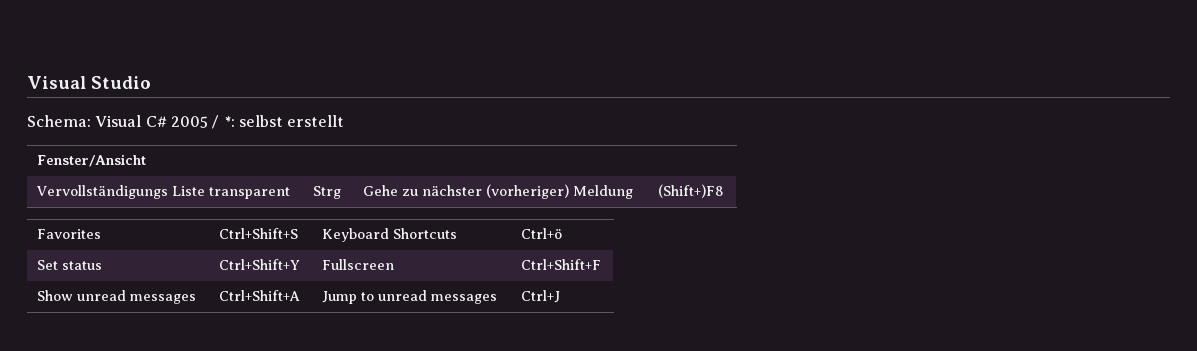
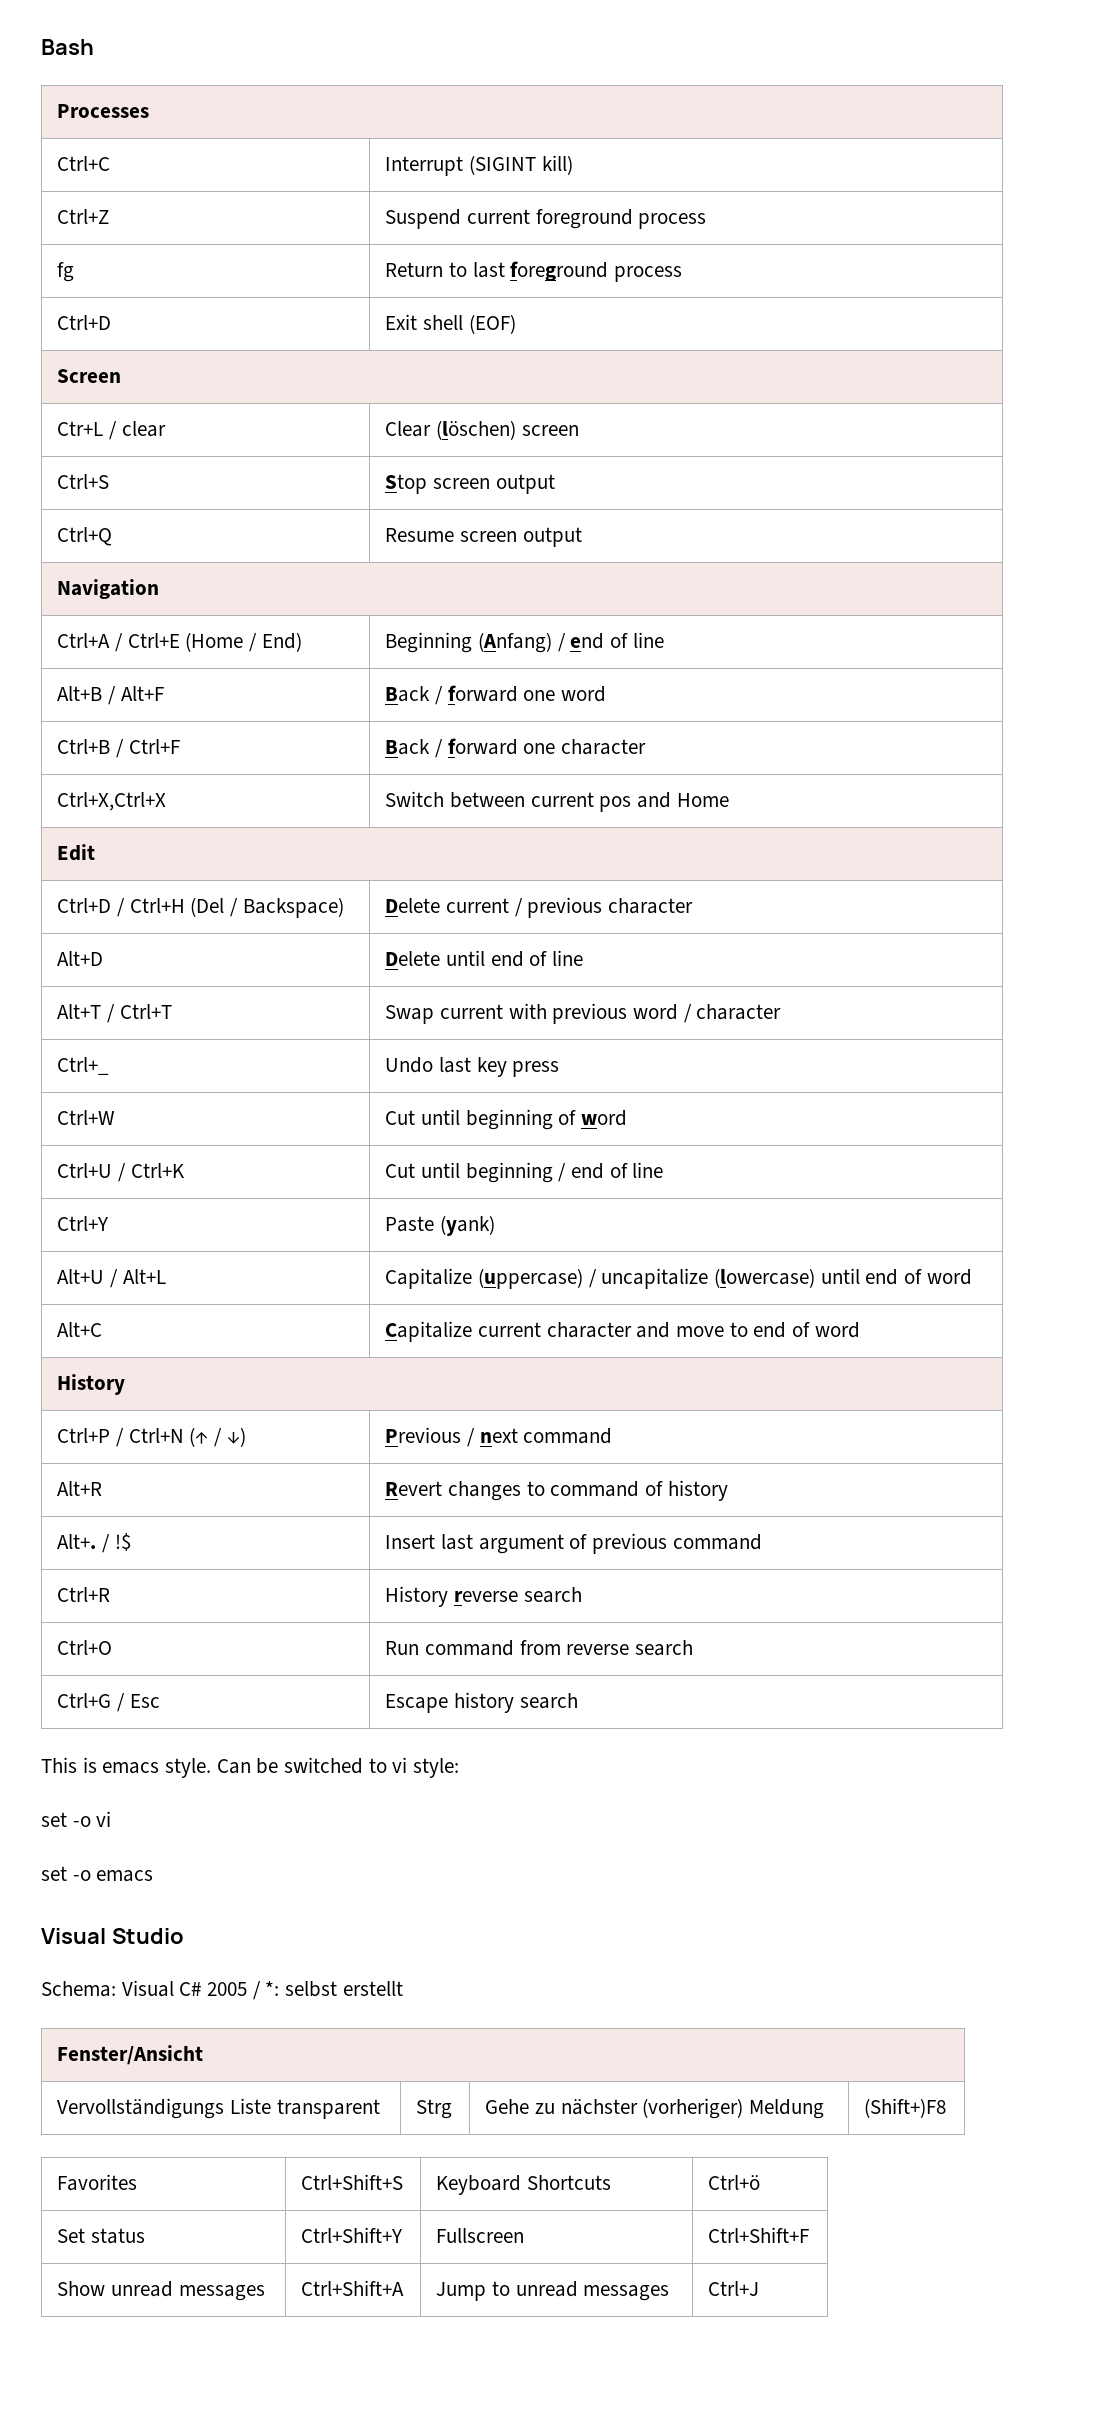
(27, 82) none -> [41,39,94,55] [57,104,150,118] [57,156,111,171] [385,155,573,176] [57,209,110,224] [385,209,707,229] [57,262,75,282] [385,261,682,282] [57,315,112,330] [385,314,516,334] [57,369,122,383] [57,421,166,440] [385,420,579,440] [57,474,110,489] [385,474,555,494] [57,527,113,546] [385,527,582,547] [57,579,160,599] [57,632,302,652] [385,632,664,653] [57,686,164,705] [385,685,606,705] [57,739,180,758] [385,738,646,758] [57,792,167,811] [385,791,729,812] [57,844,96,861] [57,897,344,918] [385,897,693,918] [57,951,104,966] [385,950,583,967] [57,1004,172,1023] [385,1003,782,1024] [57,1057,110,1075] [385,1057,560,1077] [57,1110,116,1125] [385,1109,627,1130] [57,1163,185,1182] [385,1162,664,1183] [57,1216,109,1231] [385,1215,495,1236] [57,1269,166,1288] [385,1268,972,1289] [57,1322,103,1337] [385,1321,860,1342] [57,1374,126,1395] [57,1427,246,1447] [385,1427,613,1447] [57,1481,103,1496] [385,1480,728,1501] [57,1533,131,1553] [385,1533,762,1554] [57,1587,111,1602] [385,1586,582,1607] [57,1640,113,1655] [385,1640,693,1656] [57,1693,160,1712] [385,1692,578,1713] [41,1757,460,1778] [41,1811,112,1827] [41,1866,154,1882] Bash // Processes // Ctrl+C | Interrupt (SIGINT kill) // Ctrl+Z | Suspend current foreground process // fg | Return to last foreground process // Ctrl+D | Exit shell (EOF) // Screen // Ctr+L / clear | Clear (löschen) screen // Ctrl+S | Stop screen output // Ctrl+Q | Resume screen output // Navigation // Ctrl+A / Ctrl+E (Home / End) | Beginning (Anfang) / end of line // Alt+B / Alt+F | Back / forward one word // Ctrl+B / Ctrl+F | Back / forward one character // Ctrl+X,Ctrl+X | Switch between current pos and Home // Edit // Ctrl+D / Ctrl+H (Del / Backspace) | Delete current / previous character // Alt+D | Delete until end of line // Alt+T / Ctrl+T | Swap current with previous word / character // Ctrl+_ | Undo last key press // Ctrl+W | Cut until beginning of word // Ctrl+U / Ctrl+K | Cut until beginning / end of line // Ctrl+Y | Paste (yank) // Alt+U / Alt+L | Capitalize (uppercase) / uncapitalize (lowercase) until end of word // Alt+C | Capitalize current character and move to end of word // History // Ctrl+P / Ctrl+N (↑ / ↓) | Previous / next command // Alt+R | Revert changes to command of history // Alt+. / !$ | Insert last argument of previous command // Ctrl+R | History reverse search // Ctrl+O | Run command from reverse search // Ctrl+G / Esc | Escape history search // This is emacs style. Can be switched to vi style: // set -o vi // set -o emacs //

